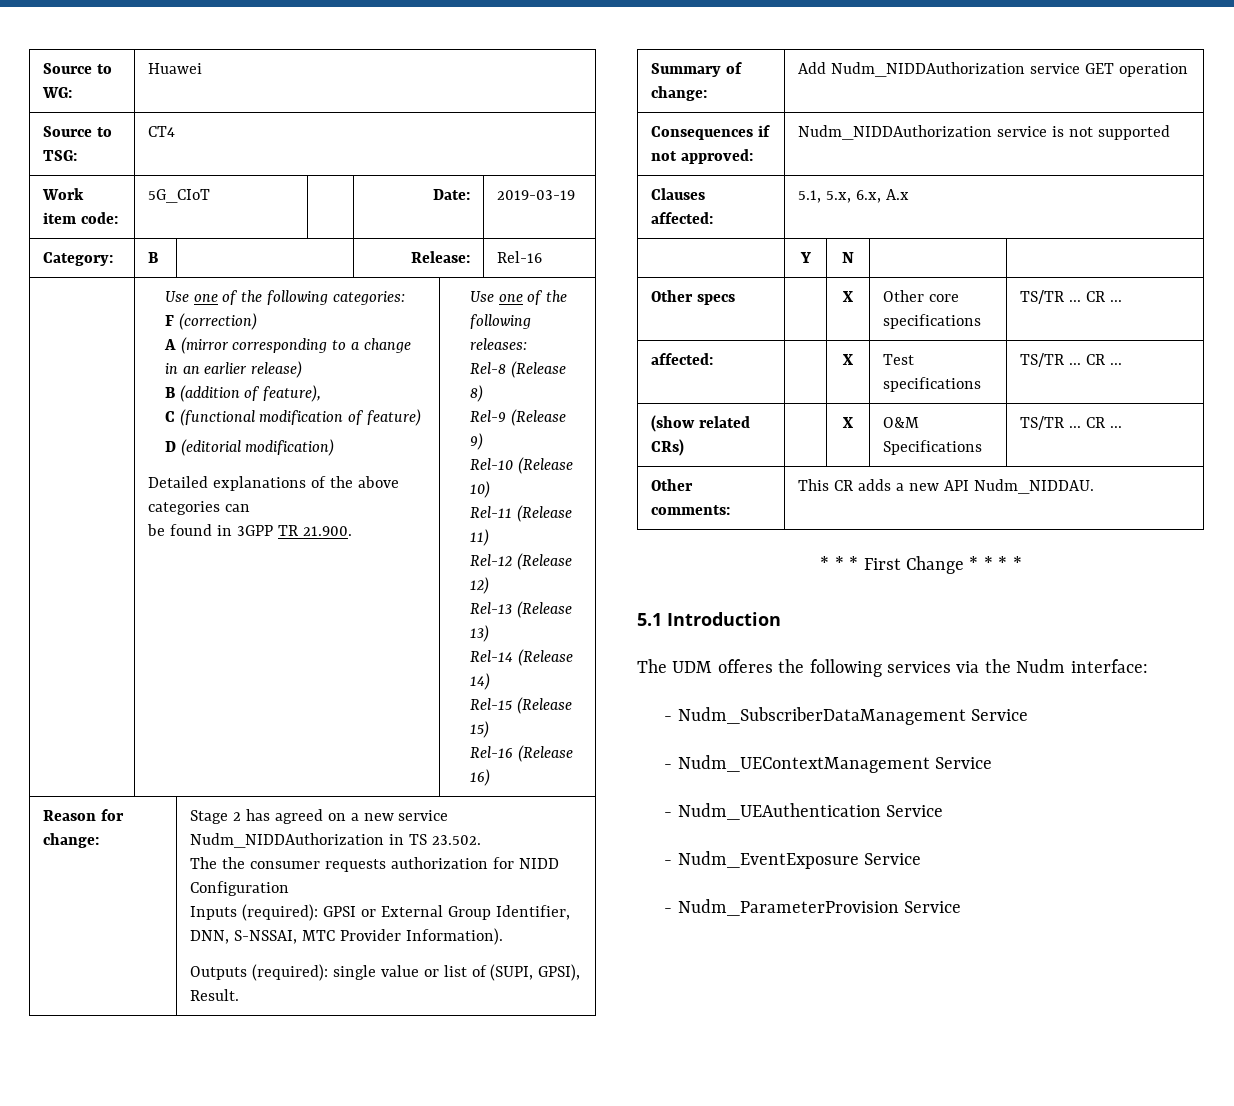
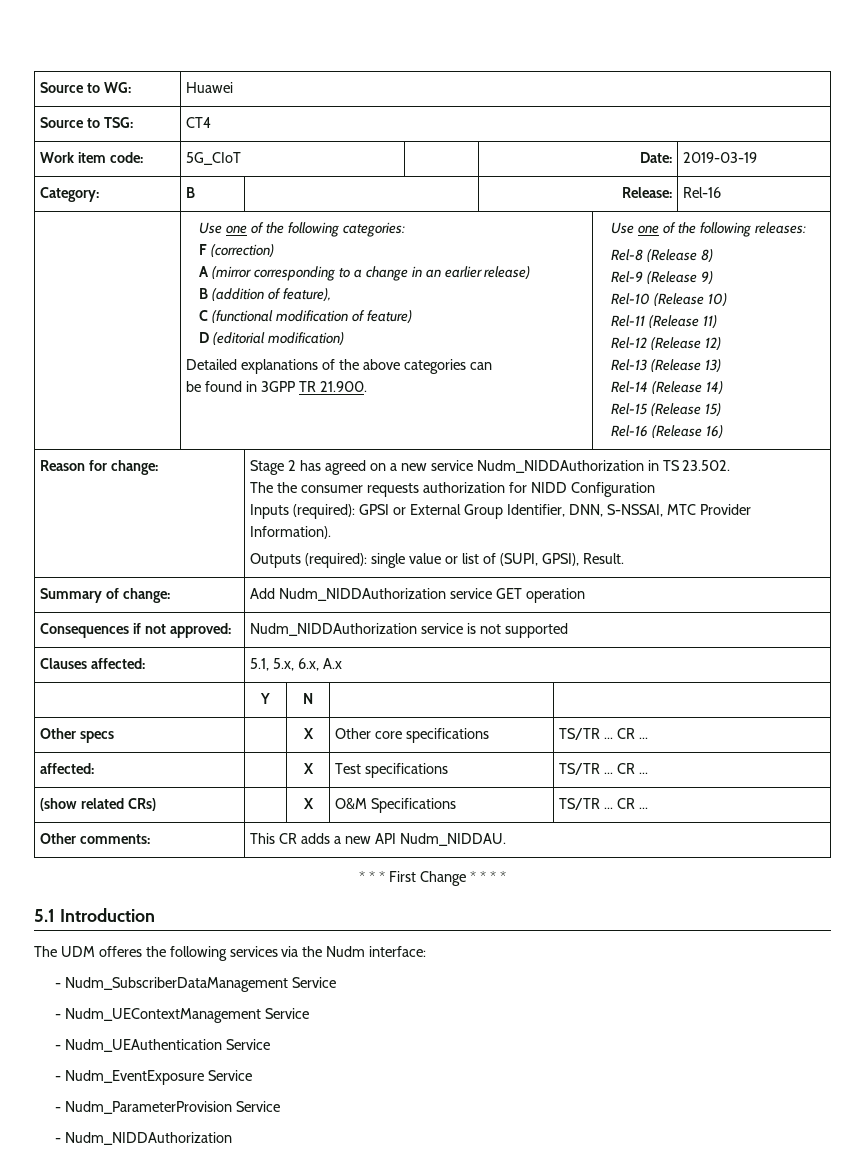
(961, 907) none -> [55,1132,233,1145] // - Nudm_NIDDAuthorization

